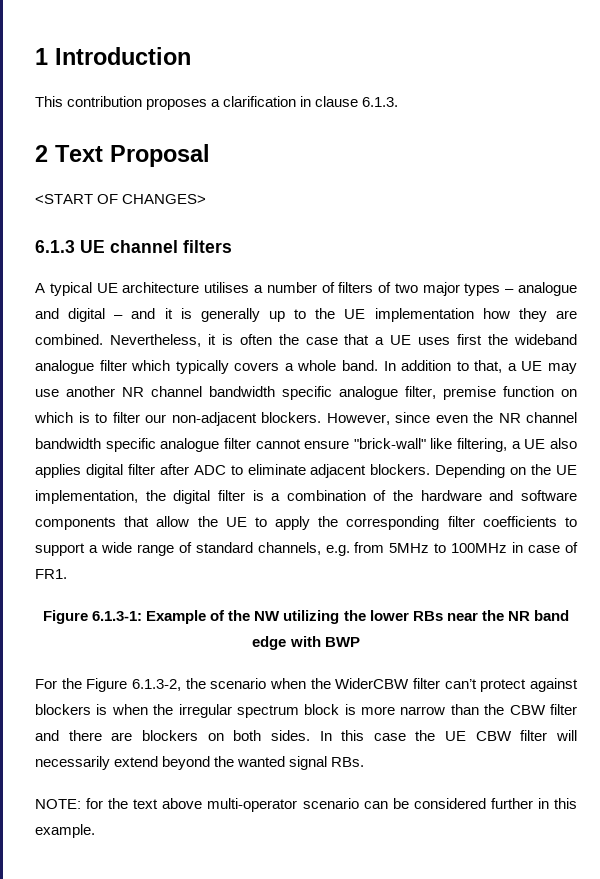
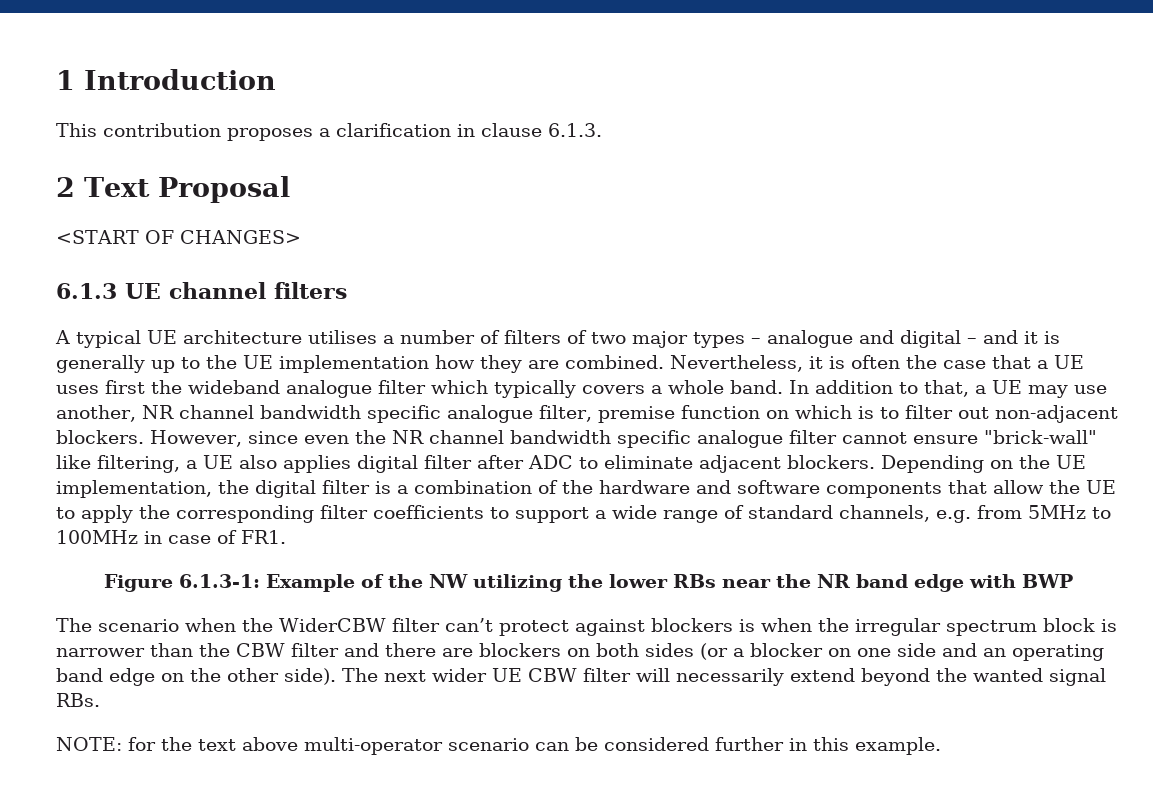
[66,386,115,397] another -> [56,405,136,422] another,
[145,414,166,423] our -> [957,407,989,419] out
[35,678,206,692] For the Figure 6.1.3-2, the -> [56,618,92,632] The
[361,706,446,715] more narrow -> [56,648,145,657] narrower
[270,730,436,741] sides. In this case the -> [645,643,1104,661] [56,668,487,686] sides (or a blocker on one side and an operating band edge on the other side). The next wider

